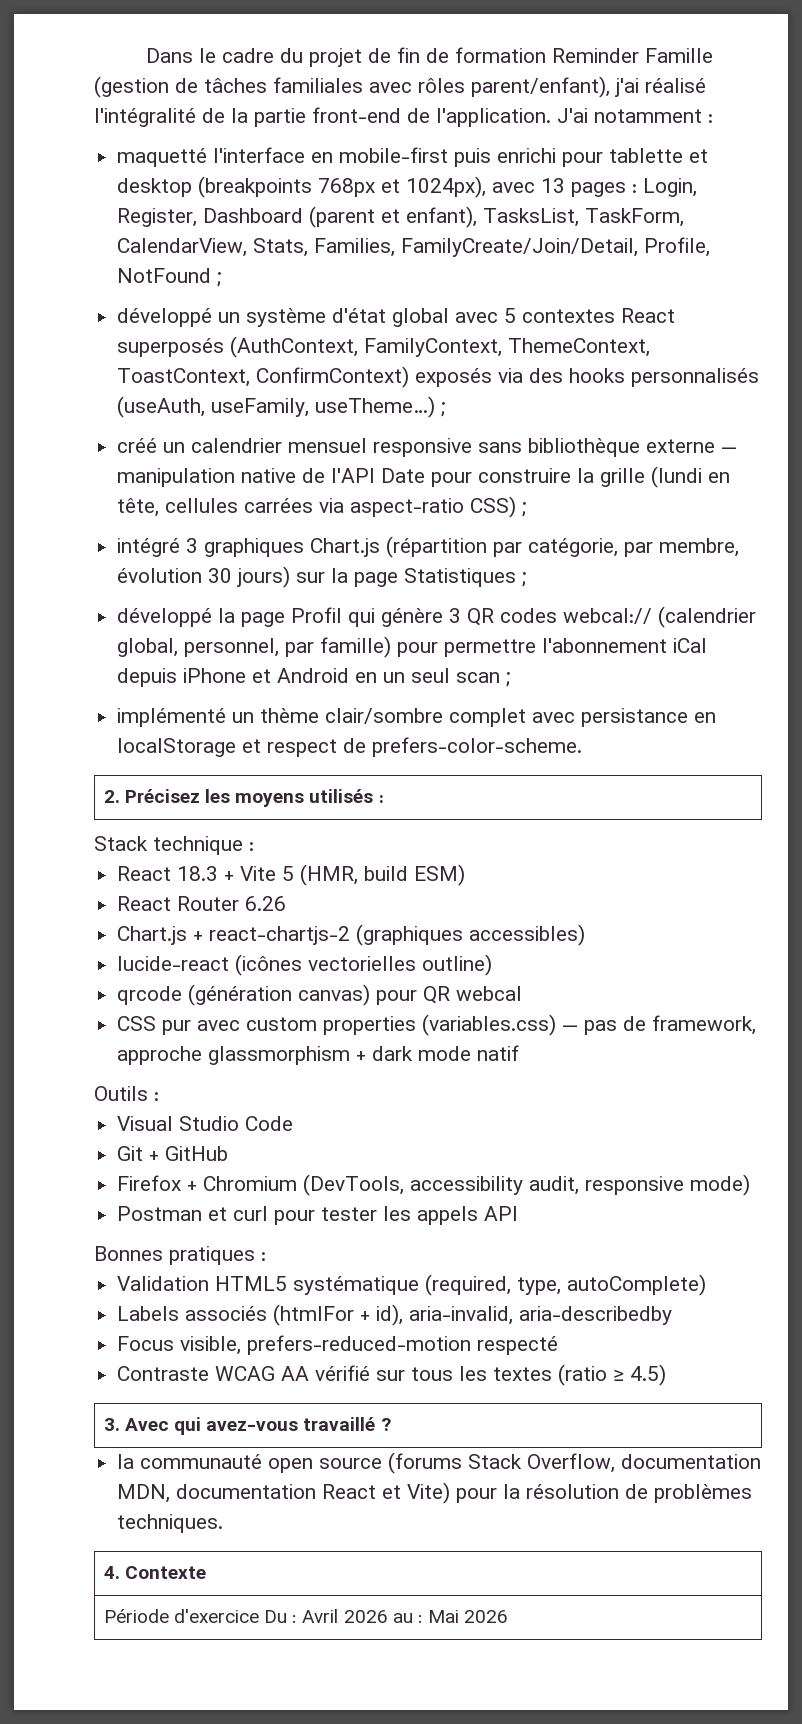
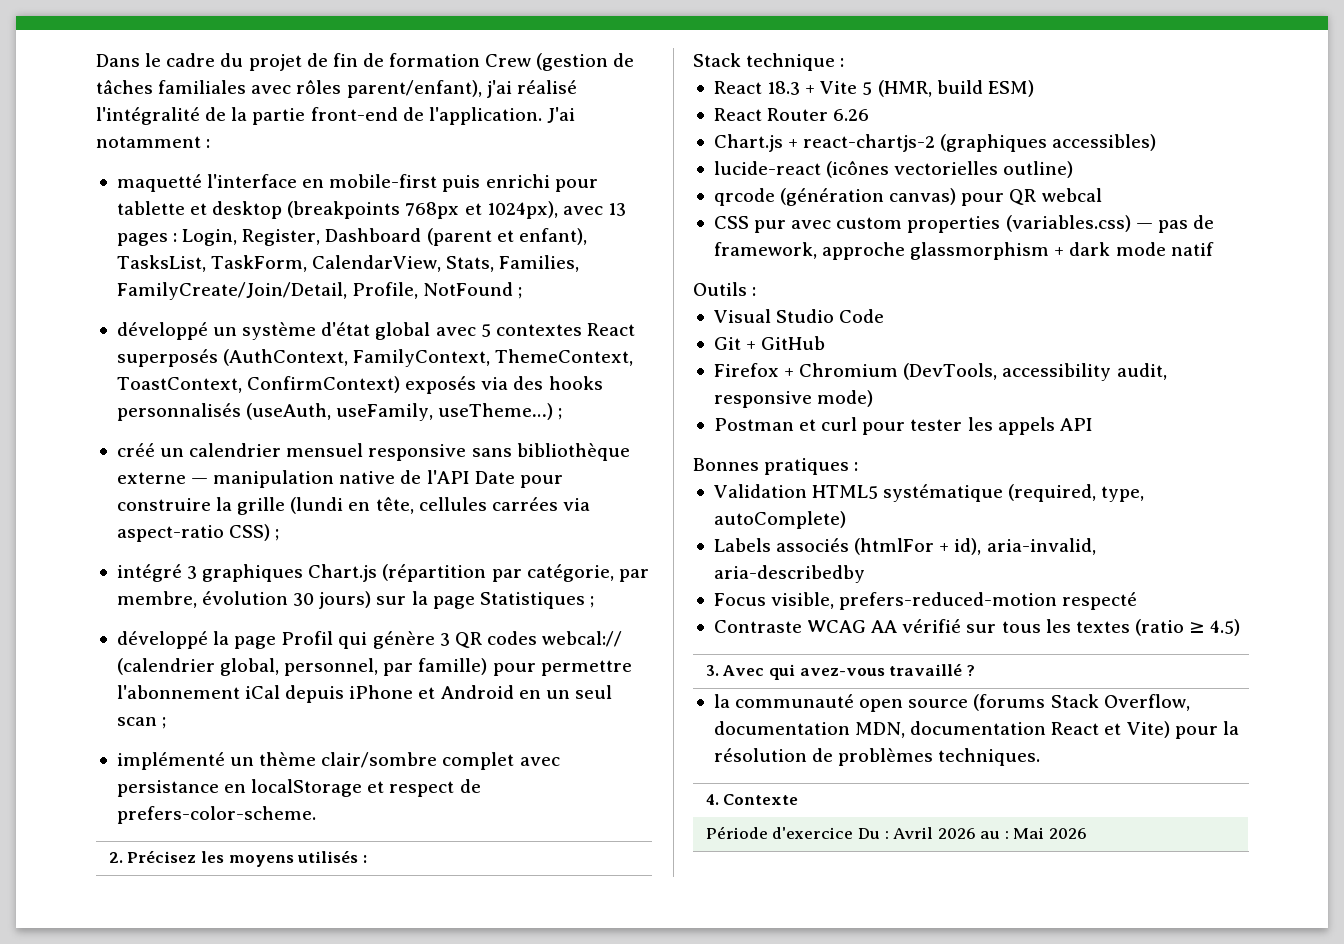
[552,48,714,63] Reminder Famille -> [485,54,532,67] Crew

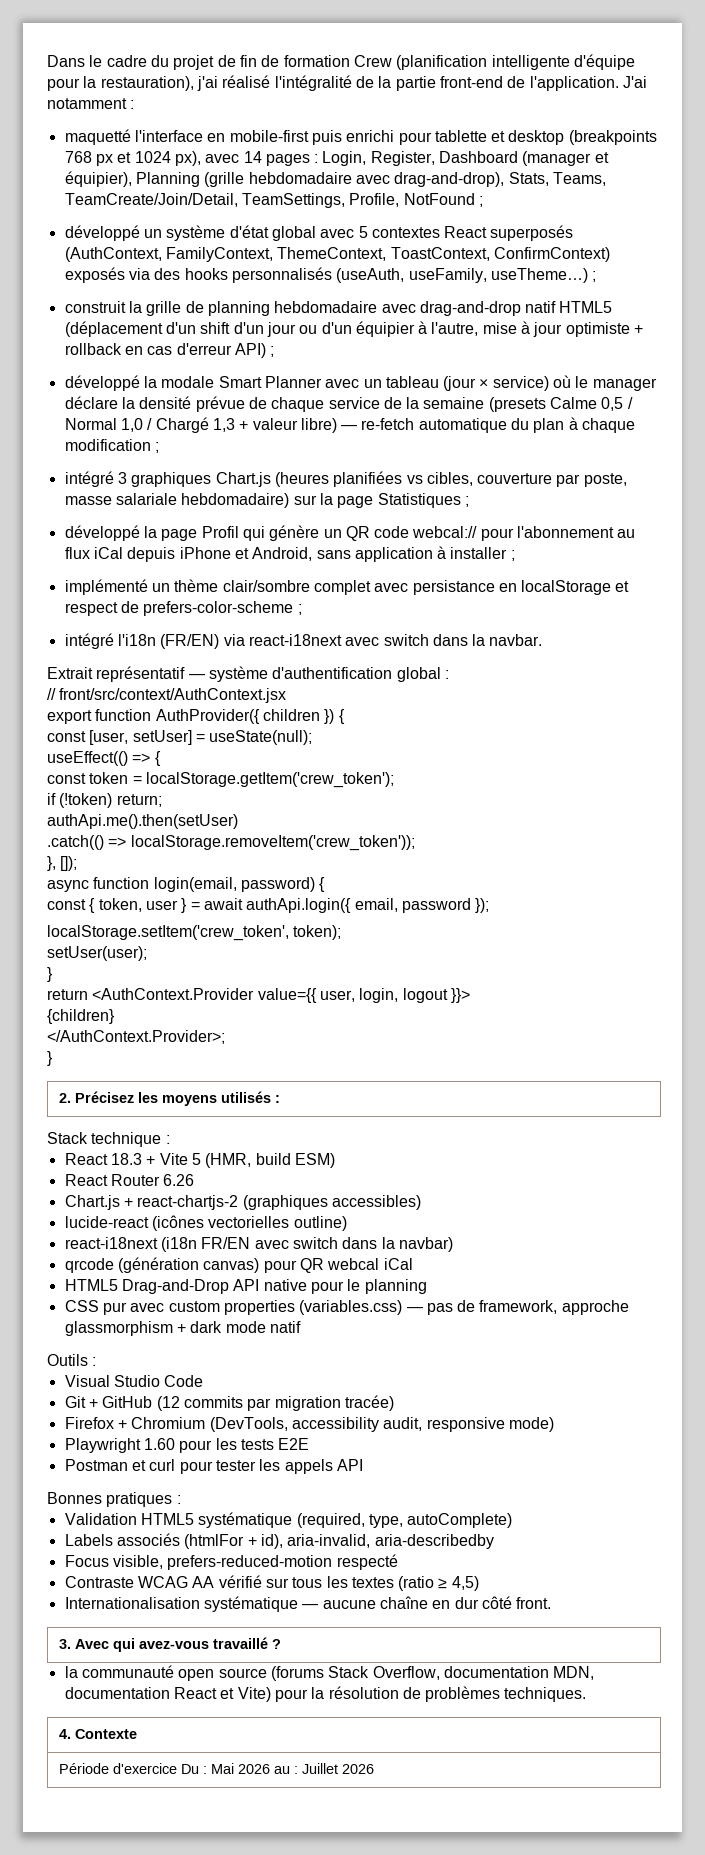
[536,53,635,71] [96,80,482,98] (gestion de tâches familiales avec rôles parent/enfant), -> [396,54,635,70] [47,76,194,91] (planification intelligente d'équipe pour la restauration),
[405,201,626,219] 768px et 1024px), avec 13 -> [64,151,262,166] 768 px et 1024 px), avec 14
[426,228,587,246] [116,255,580,272] [116,282,347,300] (parent et enfant), TasksList, TaskForm, CalendarView, Stats, Families, FamilyCreate/Join/Detail, -> [522,151,609,166] [64,171,606,187] [64,193,345,208] (manager et équipier), Planning (grille hebdomadaire avec drag-and-drop), Stats, Teams, TeamCreate/Join/Detail, TeamSettings,
[116,443,630,461] [116,470,563,488] [116,497,590,515] [116,524,271,542] créé un calendrier mensuel responsive sans bibliothèque externe — manipulation native de l'API Date pour construire la grille (lundi en tête, cellules carrées via aspect-ratio CSS) -> [64,301,613,316] [64,321,644,337] [64,343,275,358] [64,375,657,391] [64,396,633,412] [64,417,636,433] [64,439,151,451] construit la grille de planning hebdomadaire avec drag-and-drop natif HTML5 (déplacement d'un shift d'un jour ou d'un équipier à l'autre, mise à jour optimiste + rollback en cas d'erreur API) ; // développé la modale Smart Planner avec un tableau (jour × service) où le manager déclare la densité prévue de chaque service de la semaine (presets Calme 0,5 / Normal 1,0 / Chargé 1,3 + valeur libre) — re-fetch automatique du plan à chaque modification
[382,564,649,582] [116,591,372,609] (répartition par catégorie, par membre, évolution 30 jours) -> [274,471,627,487] [64,493,290,508] (heures planifiées vs cibles, couverture par poste, masse salariale hebdomadaire)
[439,631,623,648] [116,658,632,676] [116,685,612,703] [116,717,157,726] 3 QR codes webcal:// (calendrier global, personnel, par famille) pour permettre l'abonnement iCal depuis iPhone et Android en un seul scan -> [323,526,636,541] [64,546,508,562] un QR code webcal:// pour l'abonnement au flux iCal depuis iPhone et Android, sans application à installer
[116,806,316,824] prefers-color-scheme. -> [143,601,302,616] [64,633,543,649] [47,666,449,682] [47,688,287,703] [47,709,345,724] [47,730,313,745] [47,751,161,766] [47,772,394,788] [47,793,162,808] [47,814,238,829] [47,835,415,851] [47,856,78,871] [47,877,326,892] [47,898,490,913] [47,925,342,941] [47,946,147,961] [47,967,53,982] [47,988,470,1003] [47,1009,115,1024] [47,1030,225,1044] [47,1051,53,1066] prefers-color-scheme ; // intégré l'i18n (FR/EN) via react-i18next avec switch dans la navbar. // Extrait représentatif — système d'authentification global : // // front/src/context/AuthContext.jsx // export function AuthProvider({ children }) { // const [user, setUser] = useState(null); // useEffect(() => { // const token = localStorage.getItem('crew_token'); // if (!token) return; // authApi.me().then(setUser) // .catch(() => localStorage.removeItem('crew_token')); // }, []); // async function login(email, password) { // const { token, user } = await authApi.login({ email, password }); // localStorage.setItem('crew_token', token); // setUser(user); // } // return <AuthContext.Provider value={{ user, login, logout }}> // {children} // </AuthContext.Provider>; // }
(1074, 169) none -> [64,1237,453,1252] // react-i18next (i18n FR/EN avec switch dans la navbar)
(1102, 195) none -> [383,1258,413,1270] [64,1279,427,1294] iCal // HTML5 Drag-and-Drop API native pour le planning
(826, 343) none -> [156,1395,394,1411] (12 commits par migration tracée)
(874, 398) none -> [64,1438,310,1453] // Playwright 1.60 pour les tests E2E
[1210,619,1241,636] 4.5) -> [451,1576,479,1591] [64,1596,552,1612] 4,5) // Internationalisation systématique — aucune chaîne en dur côté front.
[893,827,934,839] Avril -> [211,1763,235,1774] Mai
[1013,827,1045,839] Mai -> [302,1763,339,1774] Juillet

